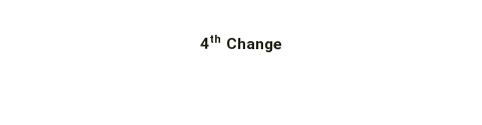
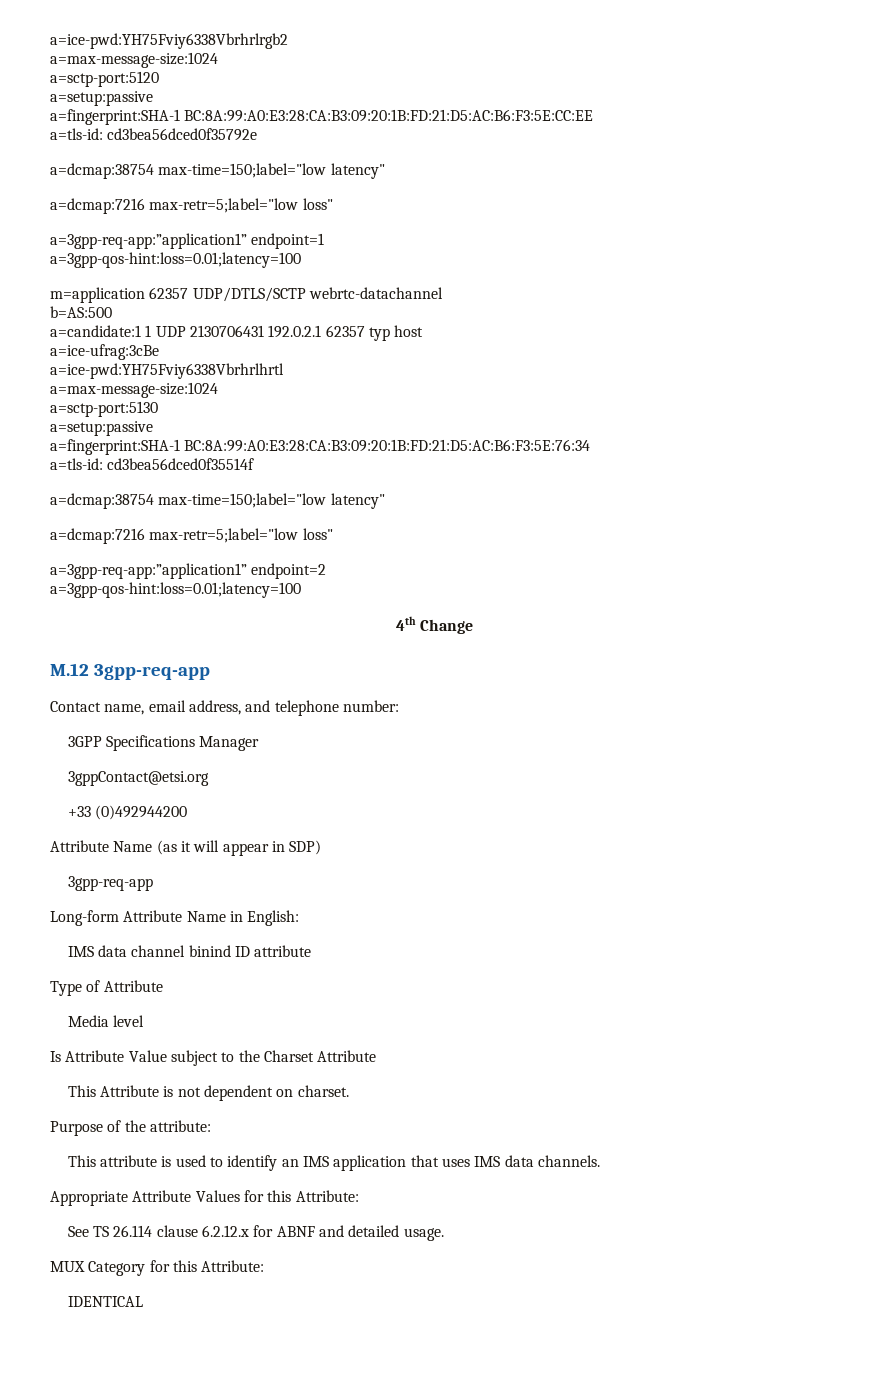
[200,34,283,53] 4th Change -> [50,33,288,49] [50,52,218,68] [50,71,159,87] [50,91,153,106] [50,109,594,125] [50,128,258,141] [50,163,385,179] [50,198,333,214] [50,233,325,249] [50,252,301,268] [50,287,443,303] [50,306,112,318] [50,325,424,341] [50,344,159,360] [50,363,284,379] [50,382,218,398] [50,401,158,417] [50,421,153,436] [50,439,591,455] [50,458,255,470] [50,493,385,509] [50,528,333,544] [50,563,327,579] [50,582,301,598] [395,616,474,634] [50,663,210,680] [50,700,399,716] [67,735,260,751] [67,771,209,786] [67,805,188,820] [50,840,322,856] [67,876,153,891] [50,910,300,926] [67,945,312,957] [50,980,163,996] [67,1015,145,1027] [50,1050,377,1066] [67,1085,349,1101] [50,1120,211,1136] [67,1155,600,1171] [50,1190,359,1206] [67,1225,444,1241] [50,1260,265,1276] [67,1296,143,1307] a=ice-pwd:YH75Fviy6338Vbrhrlrgb2 // a=max-message-size:1024 // a=sctp-port:5120 // a=setup:passive // a=fingerprint:SHA-1 BC:8A:99:A0:E3:28:CA:B3:09:20:1B:FD:21:D5:AC:B6:F3:5E:CC:EE // a=tls-id: cd3bea56dced0f35792e // a=dcmap:38754 max-time=150;label="low latency" // a=dcmap:7216 max-retr=5;label="low loss" // a=3gpp-req-app:”application1” endpoint=1 // a=3gpp-qos-hint:loss=0.01;latency=100 // m=application 62357 UDP/DTLS/SCTP webrtc-datachannel // b=AS:500 // a=candidate:1 1 UDP 2130706431 192.0.2.1 62357 typ host // a=ice-ufrag:3cBe // a=ice-pwd:YH75Fviy6338Vbrhrlhrtl // a=max-message-size:1024 // a=sctp-port:5130 // a=setup:passive // a=fingerprint:SHA-1 BC:8A:99:A0:E3:28:CA:B3:09:20:1B:FD:21:D5:AC:B6:F3:5E:76:34 // a=tls-id: cd3bea56dced0f35514f // a=dcmap:38754 max-time=150;label="low latency" // a=dcmap:7216 max-retr=5;label="low loss" // a=3gpp-req-app:”application1” endpoint=2 // a=3gpp-qos-hint:loss=0.01;latency=100 // 4th Change // M.12 3gpp-req-app // Contact name, email address, and telephone number: // 3GPP Specifications Manager // 3gppContact@etsi.org // +33 (0)492944200 // Attribute Name (as it will appear in SDP) // 3gpp-req-app // Long-form Attribute Name in English: // IMS data channel binind ID attribute // Type of Attribute // Media level // Is Attribute Value subject to the Charset Attribute // This Attribute is not dependent on charset. // Purpose of the attribute: // This attribute is used to identify an IMS application that uses IMS data channels. // Appropriate Attribute Values for this Attribute: // See TS 26.114 clause 6.2.12.x for ABNF and detailed usage. // MUX Category for this Attribute: // IDENTICAL

